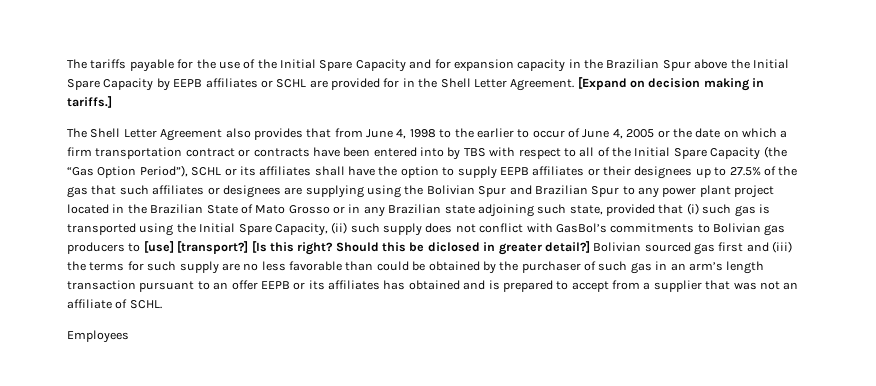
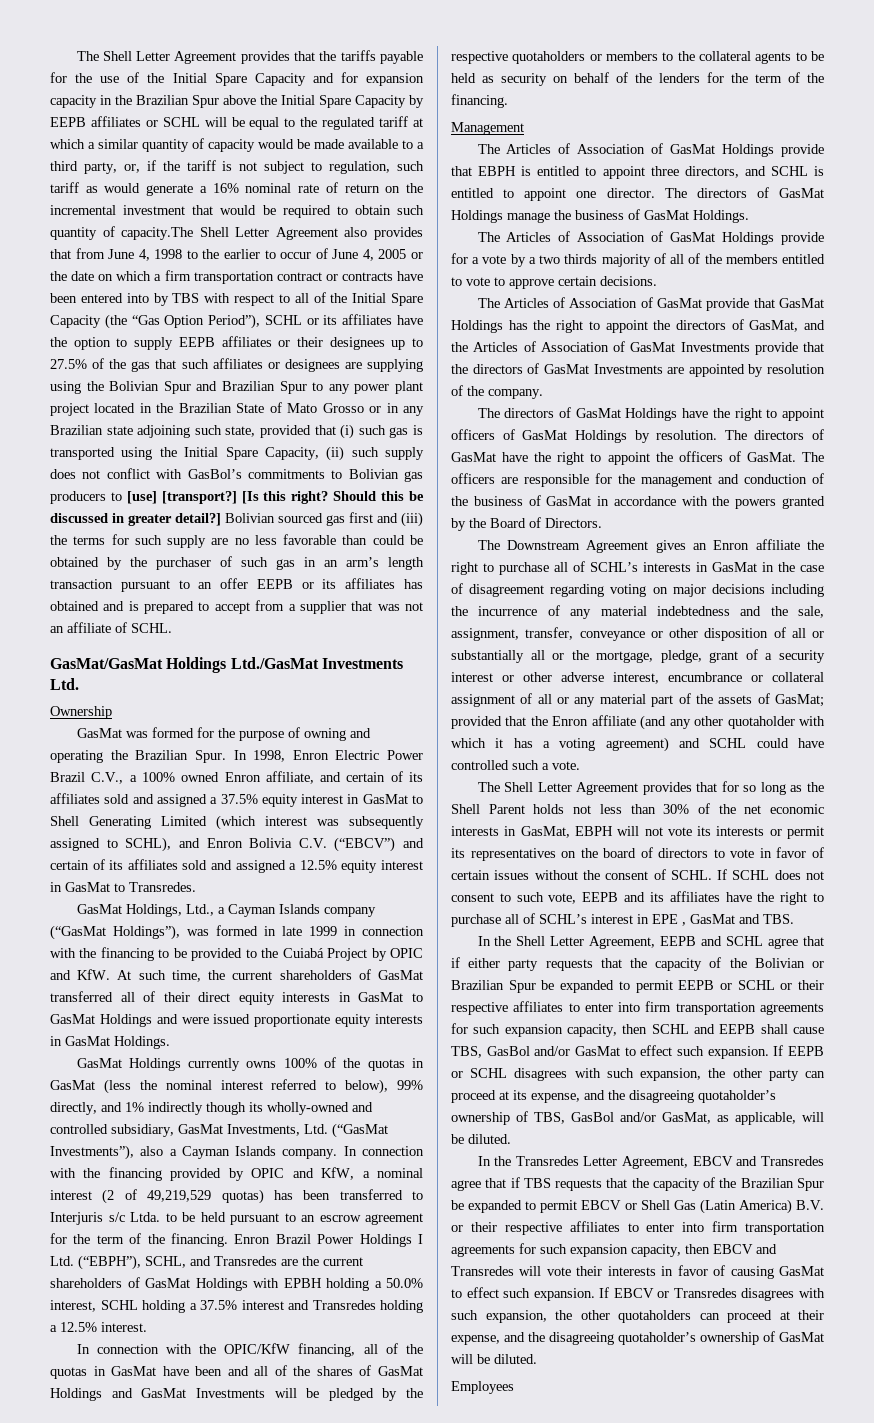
[67,59,87,69] The -> [76,51,337,64] The Shell Letter Agreement provides that the
[309,77,765,91] [67,96,112,108] [67,128,87,138] are provided for in the Shell Letter Agreement. [Expand on decision making in tariffs.] // The -> [204,116,424,130] [50,138,424,152] [50,160,425,174] [50,182,424,196] [50,205,424,218] [50,226,194,240] will be equal to the regulated tariff at which a similar quantity of capacity would be made available to a third party, or, if the tariff is not subject to regulation, such tariff as would generate a 16% nominal rate of return on the incremental investment that would be required to obtain such quantity of capacity.The
[314,166,345,176] shall -> (393, 319) none
[427,242,480,252] diclosed -> [50,513,108,523] discussed
(162, 304) none -> [50,657,403,673] [50,678,79,690] [50,706,112,719] [76,727,371,741] [50,750,423,763] [50,771,424,784] [50,793,424,807] [50,815,424,830] [50,837,424,852] [50,859,423,873] [50,882,196,892] [76,904,376,917] [50,925,424,940] [50,947,423,961] [50,969,424,982] [50,991,423,1005] [50,1014,423,1027] [50,1036,170,1049] [76,1057,424,1071] [50,1079,423,1094] [50,1102,373,1115] [50,1123,388,1138] [50,1145,424,1160] [50,1167,424,1181] [50,1189,423,1204] [50,1212,423,1225] [50,1233,423,1247] [50,1255,363,1270] [50,1277,423,1291] [50,1300,423,1313] [50,1322,147,1332] [76,1343,423,1357] [50,1365,423,1379] [50,1388,423,1401] [451,51,824,64] [451,72,824,86] [451,94,508,108] [451,122,524,135] [477,143,824,157] [451,166,824,179] [451,187,824,201] [451,209,749,223] [477,231,824,245] [451,253,825,267] [451,276,657,289] [477,297,824,311] [451,319,825,333] [451,341,824,355] [451,363,825,377] [451,385,543,399] [477,407,824,421] [451,429,824,443] [451,451,824,465] [451,473,824,487] [451,495,825,509] [451,517,602,531] [477,539,824,553] [451,561,824,575] [451,583,824,597] [451,605,824,619] [451,627,824,641] [451,649,825,663] [451,672,824,684] [451,693,824,707] [451,715,825,730] [451,737,824,752] [451,760,580,770] [477,781,824,795] [451,803,824,814] [451,826,824,839] [451,847,824,861] [451,869,825,880] [451,891,824,905] [451,913,794,927] [477,936,824,949] [451,957,824,971] [451,980,824,993] [451,1001,824,1015] [451,1023,824,1037] [451,1045,824,1059] [451,1068,825,1081] [451,1090,776,1103] [451,1111,824,1125] [451,1134,511,1144] [477,1156,824,1169] [451,1177,824,1191] [451,1199,824,1214] [451,1221,825,1235] [451,1243,777,1257] [451,1265,824,1279] [451,1287,825,1301] [451,1310,824,1323] [451,1331,824,1345] [451,1354,537,1364] // GasMat/GasMat Holdings Ltd./GasMat Investments Ltd. // Ownership // GasMat was formed for the purpose of owning and operating the Brazilian Spur. In 1998, Enron Electric Power Brazil C.V., a 100% owned Enron affiliate, and certain of its affiliates sold and assigned a 37.5% equity interest in GasMat to Shell Generating Limited (which interest was subsequently assigned to SCHL), and Enron Bolivia C.V. (“EBCV”) and certain of its affiliates sold and assigned a 12.5% equity interest in GasMat to Transredes. // GasMat Holdings, Ltd., a Cayman Islands company (“GasMat Holdings”), was formed in late 1999 in connection with the financing to be provided to the Cuiabá Project by OPIC and KfW. At such time, the current shareholders of GasMat transferred all of their direct equity interests in GasMat to GasMat Holdings and were issued proportionate equity interests in GasMat Holdings. // GasMat Holdings currently owns 100% of the quotas in GasMat (less the nominal interest referred to below), 99% directly, and 1% indirectly though its wholly-owned and controlled subsidiary, GasMat Investments, Ltd. (“GasMat Investments”), also a Cayman Islands company. In connection with the financing provided by OPIC and KfW, a nominal interest (2 of 49,219,529 quotas) has been transferred to Interjuris s/c Ltda. to be held pursuant to an escrow agreement for the term of the financing. Enron Brazil Power Holdings I Ltd. (“EBPH”), SCHL, and Transredes are the current shareholders of GasMat Holdings with EPBH holding a 50.0% interest, SCHL holding a 37.5% interest and Transredes holding a 12.5% interest. // In connection with the OPIC/KfW financing, all of the quotas in GasMat have been and all of the shares of GasMat Holdings and GasMat Investments will be pledged by the respective quotaholders or members to the collateral agents to be held as security on behalf of the lenders for the term of the financing. // Management // The Articles of Association of GasMat Holdings provide that EBPH is entitled to appoint three directors, and SCHL is entitled to appoint one director. The directors of GasMat Holdings manage the business of GasMat Holdings. // The Articles of Association of GasMat Holdings provide for a vote by a two thirds majority of all of the members entitled to vote to approve certain decisions. // The Articles of Association of GasMat provide that GasMat Holdings has the right to appoint the directors of GasMat, and the Articles of Association of GasMat Investments provide that the directors of GasMat Investments are appointed by resolution of the company. // The directors of GasMat Holdings have the right to appoint officers of GasMat Holdings by resolution. The directors of GasMat have the right to appoint the officers of GasMat. The officers are responsible for the management and conduction of the business of GasMat in accordance with the powers granted by the Board of Directors. // The Downstream Agreement gives an Enron affiliate the right to purchase all of SCHL’s interests in GasMat in the case of disagreement regarding voting on major decisions including the incurrence of any material indebtedness and the sale, assignment, transfer, conveyance or other disposition of all or substantially all or the mortgage, pledge, grant of a security interest or other adverse interest, encumbrance or collateral assignment of all or any material part of the assets of GasMat; provided that the Enron affiliate (and any other quotaholder with which it has a voting agreement) and SCHL could have controlled such a vote. // The Shell Letter Agreement provides that for so long as the Shell Parent holds not less than 30% of the net economic interests in GasMat, EBPH will not vote its interests or permit its representatives on the board of directors to vote in favor of certain issues without the consent of SCHL. If SCHL does not consent to such vote, EEPB and its affiliates have the right to purchase all of SCHL’s interest in EPE , GasMat and TBS. // In the Shell Letter Agreement, EEPB and SCHL agree that if either party requests that the capacity of the Bolivian or Brazilian Spur be expanded to permit EEPB or SCHL or their respective affiliates to enter into firm transportation agreements for such expansion capacity, then SCHL and EEPB shall cause TBS, GasBol and/or GasMat to effect such expansion. If EEPB or SCHL disagrees with such expansion, the other party can proceed at its expense, and the disagreeing quotaholder’s ownership of TBS, GasBol and/or GasMat, as applicable, will be diluted. // In the Transredes Letter Agreement, EBCV and Transredes agree that if TBS requests that the capacity of the Brazilian Spur be expanded to permit EBCV or Shell Gas (Latin America) B.V. or their respective affiliates to enter into firm transportation agreements for such expansion capacity, then EBCV and Transredes will vote their interests in favor of causing GasMat to effect such expansion. If EBCV or Transredes disagrees with such expansion, the other quotaholders can proceed at their expense, and the disagreeing quotaholder’s ownership of GasMat will be diluted.

